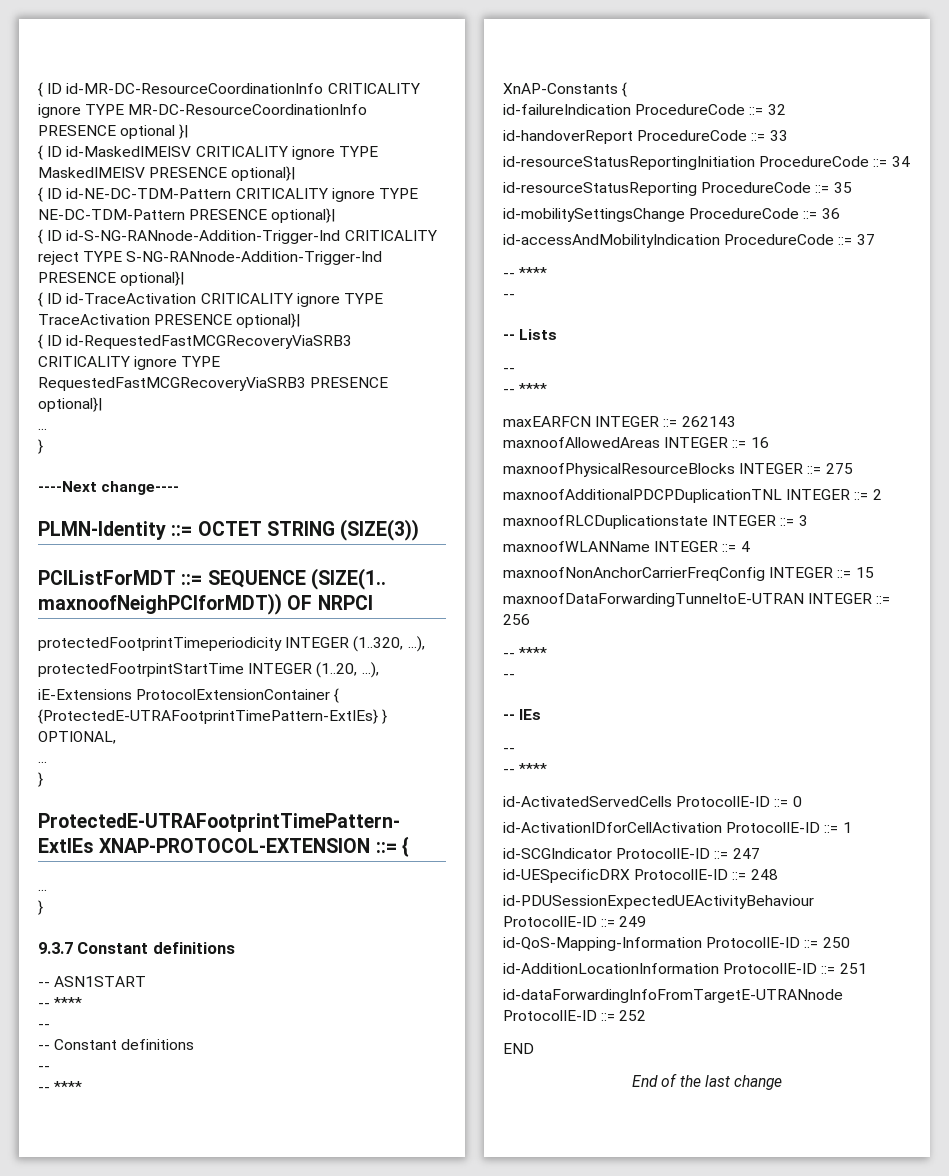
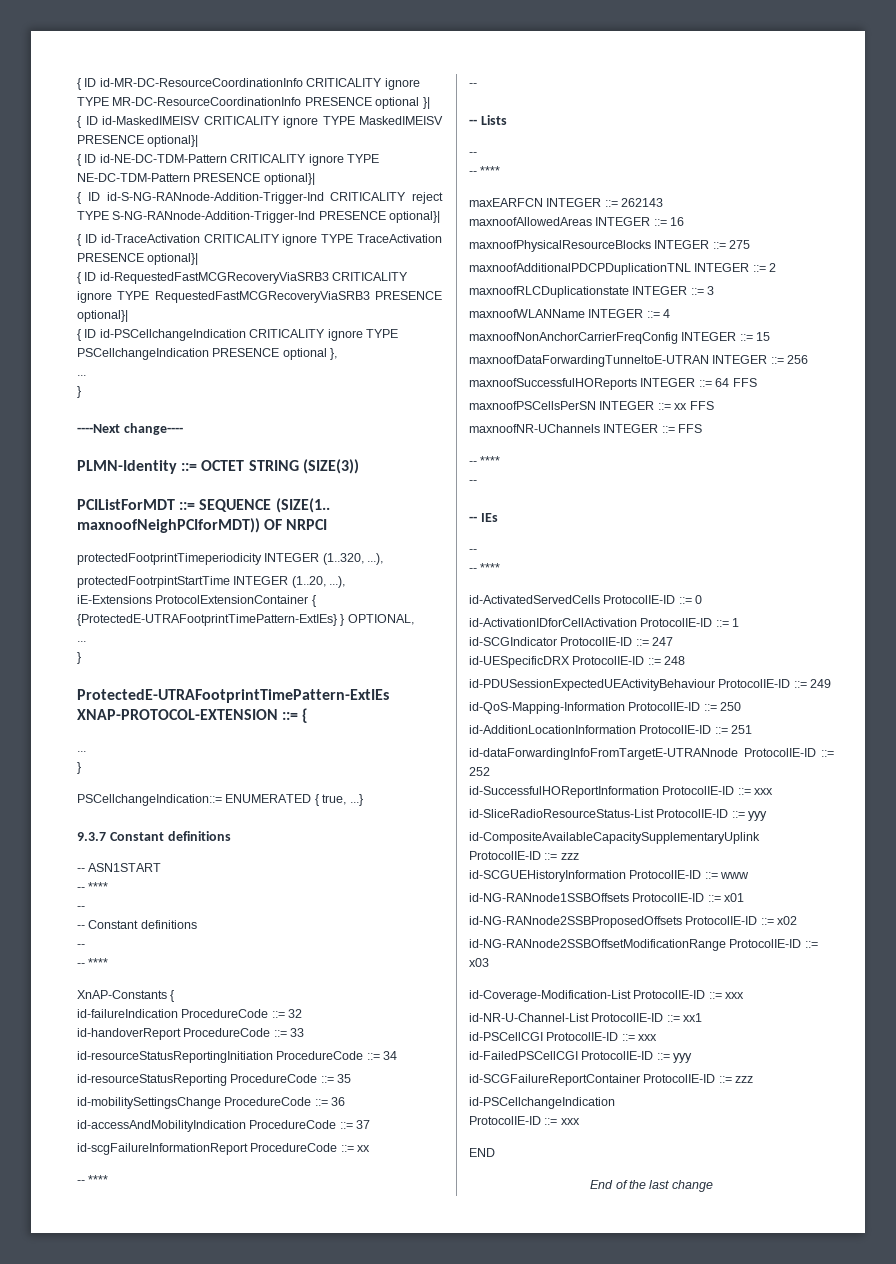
(102, 404) none -> [77,329,398,341] [77,348,338,360] // { ID id-PSCellchangeIndication CRITICALITY ignore TYPE PSCellchangeIndication PRESENCE optional },
(43, 907) none -> [77,794,363,806] // PSCellchangeIndication::= ENUMERATED { true, ...}
(875, 239) none -> [77,1143,371,1155] // id-scgFailureInformationReport ProcedureCode ::= xx
(530, 619) none -> [469,378,757,390] [469,401,714,410] [469,424,703,433] // maxnoofSuccessfulHOReports INTEGER ::= 64 FFS // maxnoofPSCellsPerSN INTEGER ::= xx FFS // maxnoofNR-UChannels INTEGER ::= FFS
(647, 1015) none -> [469,786,774,798] [469,809,768,821] [469,832,760,844] [469,851,579,860] [469,870,750,882] [469,893,745,902] [469,916,798,928] [469,939,818,951] [469,958,489,967] [469,990,745,1002] [469,1013,703,1022] [469,1032,658,1041] [469,1051,693,1063] [469,1074,754,1086] [469,1097,615,1109] [469,1116,580,1125] // id-SuccessfulHOReportInformation ProtocolIE-ID ::= xxx // id-SliceRadioResourceStatus-List ProtocolIE-ID ::= yyy // id-CompositeAvailableCapacitySupplementaryUplink ProtocolIE-ID ::= zzz // id-SCGUEHistoryInformation ProtocolIE-ID ::= www // id-NG-RANnode1SSBOffsets ProtocolIE-ID ::= x01 // id-NG-RANnode2SSBProposedOffsets ProtocolIE-ID ::= x02 // id-NG-RANnode2SSBOffsetModificationRange ProtocolIE-ID ::= x03 // id-Coverage-Modification-List ProtocolIE-ID ::= xxx // id-NR-U-Channel-List ProtocolIE-ID ::= xx1 // id-PSCellCGI ProtocolIE-ID ::= xxx // id-FailedPSCellCGI ProtocolIE-ID ::= yyy // id-SCGFailureReportContainer ProtocolIE-ID ::= zzz // id-PSCellchangeIndication // ProtocolIE-ID ::= xxx

